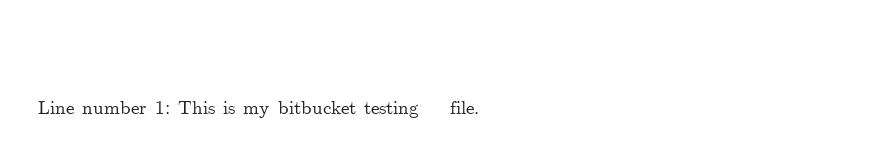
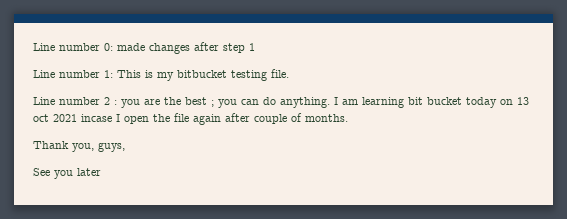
[38,101,147,114] Line number -> [33,42,255,54] [33,70,100,78] Line number 0: made changes after step 1 // Line number
(479, 107) none -> [33,97,529,108] [33,113,348,125] [33,141,125,152] [33,168,101,179] // Line number 2 : you are the best ; you can do anything. I am learning bit bucket today on 13 oct 2021 incase I open the file again after couple of months. // Thank you, guys, // See you later

